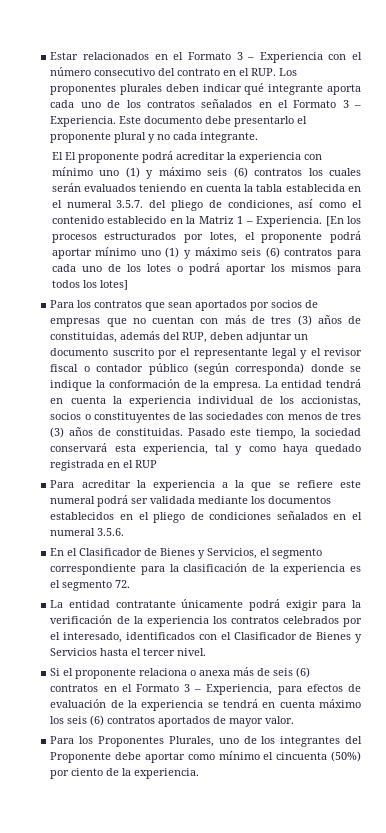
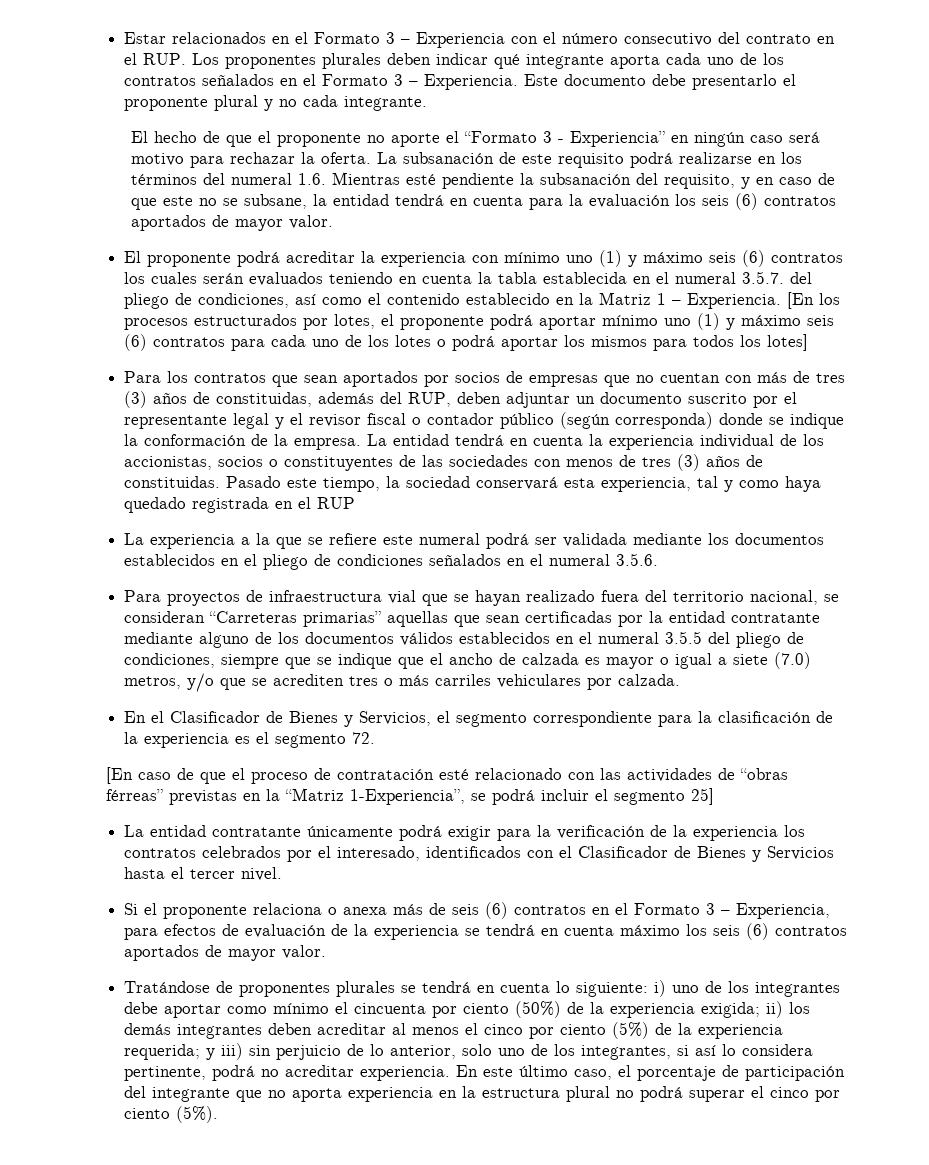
(63, 156) none -> [153,131,820,147] [130,152,802,168] [130,172,835,189] [130,193,836,210] [130,215,333,231] hecho de que el proponente no aporte el “Formato 3 - Experiencia” en ningún caso será motivo para rechazar la oferta. La subsanación de este requisito podrá realizarse en los términos del numeral 1.6. Mientras esté pendiente la subsanación del requisito, y en caso de que este no se subsane, la entidad tendrá en cuenta para la evaluación los seis (6) contratos aportados de mayor valor. //
[50,480,146,488] Para acreditar la -> [124,533,145,545] La
(125, 532) none -> [124,590,840,606] [124,611,821,627] [124,631,805,648] [124,652,812,669] [124,673,681,692] // Para proyectos de infraestructura vial que se hayan realizado fuera del territorio nacional, se consideran “Carreteras primarias” aquellas que sean certificadas por la entidad contratante mediante alguno de los documentos válidos establecidos en el numeral 3.5.5 del pliego de condiciones, siempre que se indique que el ancho de calzada es mayor o igual a siete (7.0) metros, y/o que se acrediten tres o más carriles vehiculares por calzada.
(131, 584) none -> [105,767,788,784] [105,788,714,805] // [En caso de que el proceso de contratación esté relacionado con las actividades de “obras férreas” previstas en la “Matriz 1-Experiencia”, se podrá incluir el segmento 25]
[50,736,214,747] Para los Proponentes Plurales, -> [124,980,667,997] Tratándose de proponentes plurales se tendrá en cuenta lo siguiente: i)
[345,736,362,744] [50,752,112,763] del Proponente -> (841, 989) none
[331,751,361,762] [50,768,200,779] (50%) por ciento de la experiencia. -> [432,1001,811,1018] [124,1022,784,1039] [124,1043,814,1060] [124,1065,846,1081] [124,1086,841,1102] [124,1106,219,1123] por ciento (50%) de la experiencia exigida; ii) los demás integrantes deben acreditar al menos el cinco por ciento (5%) de la experiencia requerida; y iii) sin perjuicio de lo anterior, solo uno de los integrantes, si así lo considera pertinente, podrá no acreditar experiencia. En este último caso, el porcentaje de participación del integrante que no aporta experiencia en la estructura plural no podrá superar el cinco por ciento (5%).

